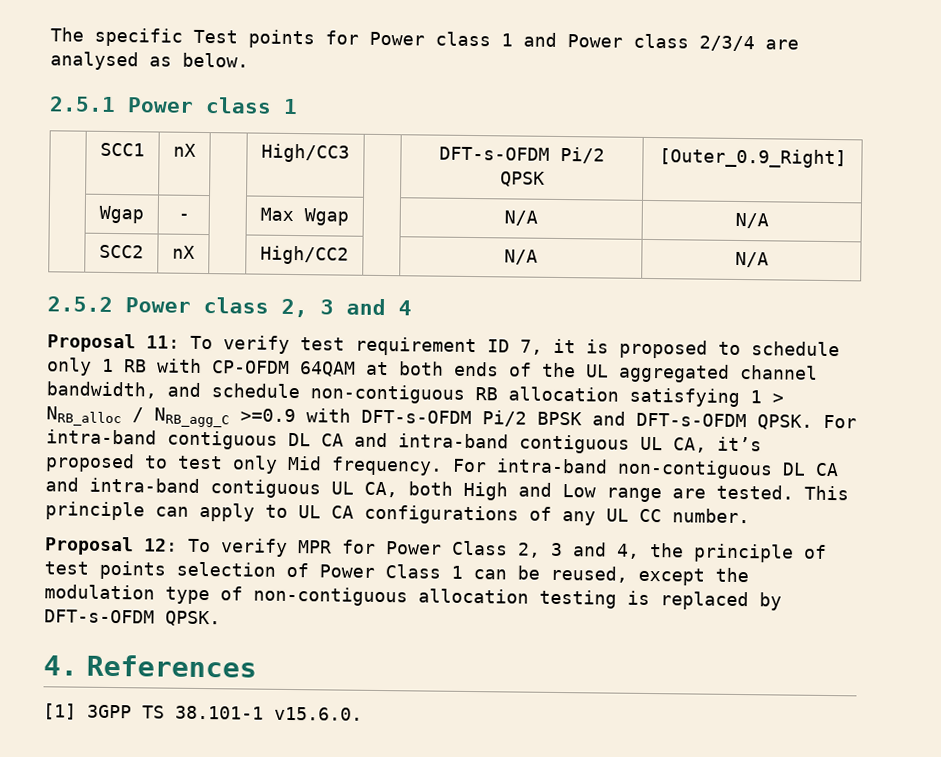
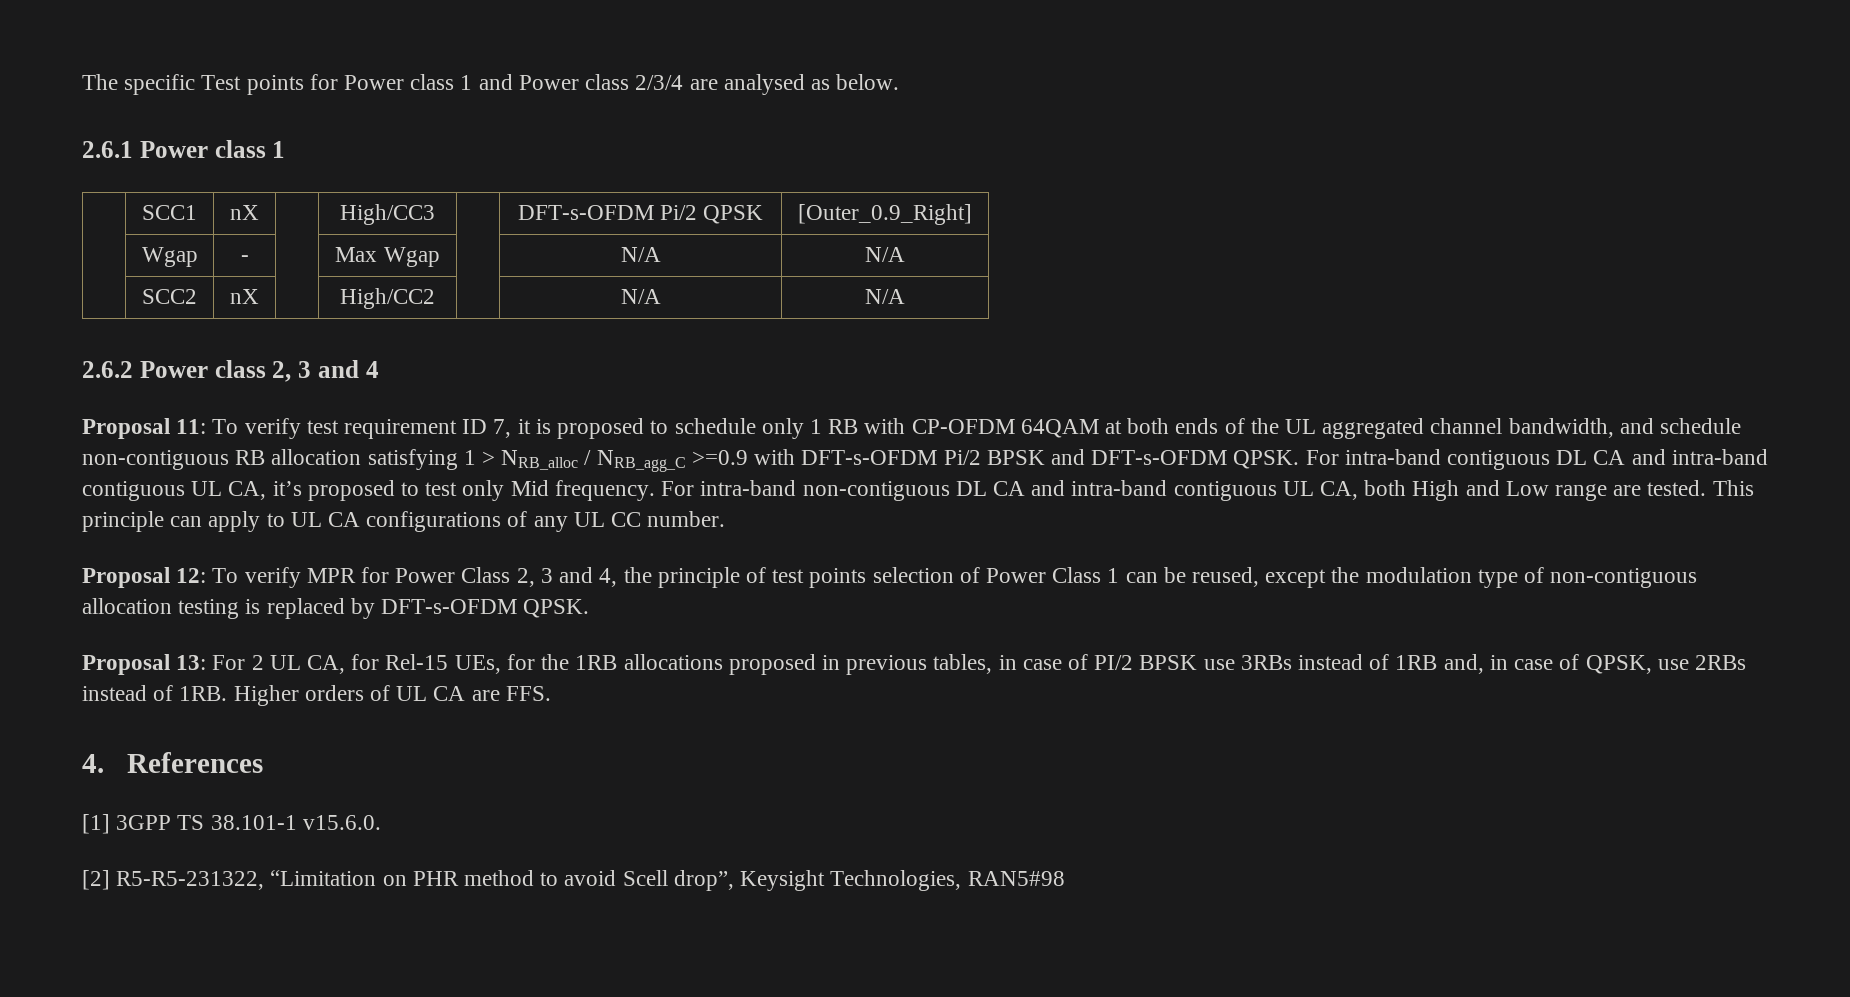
[49,96,116,113] 2.5.1 -> [82,141,133,158] 2.6.1
[47,296,113,312] 2.5.2 -> [82,361,133,378] 2.6.2
(221, 618) none -> [82,654,1746,675] [82,685,551,706] // Proposal 13: For 2 UL CA, for Rel-15 UEs, for the 1RB allocations proposed in previous tables, in case of PI/2 BPSK use 3RBs instead of 1RB and, in case of QPSK, use 2RBs instead of 1RB. Higher orders of UL CA are FFS.
(363, 713) none -> [82,870,1065,891] // [2] R5-R5-231322, “Limitation on PHR method to avoid Scell drop”, Keysight Technologies, RAN5#98

